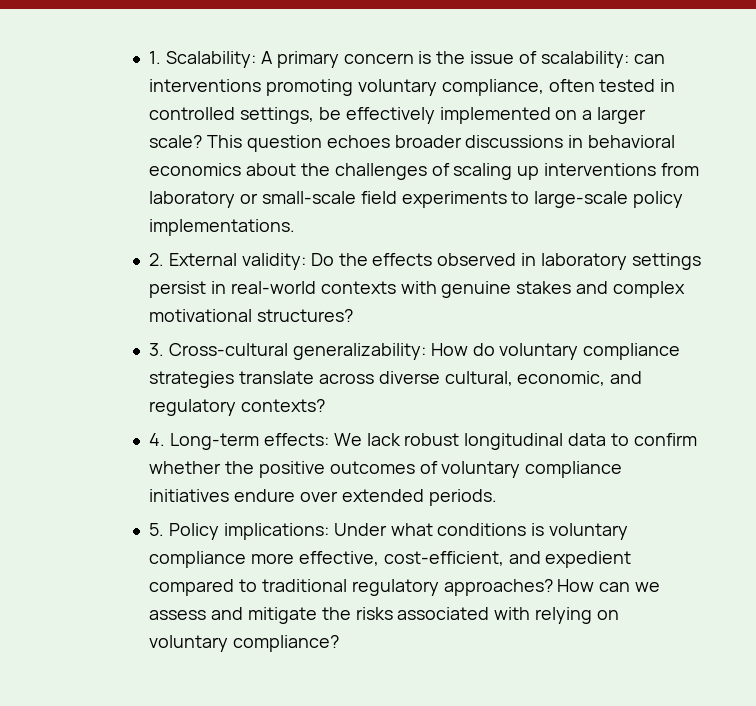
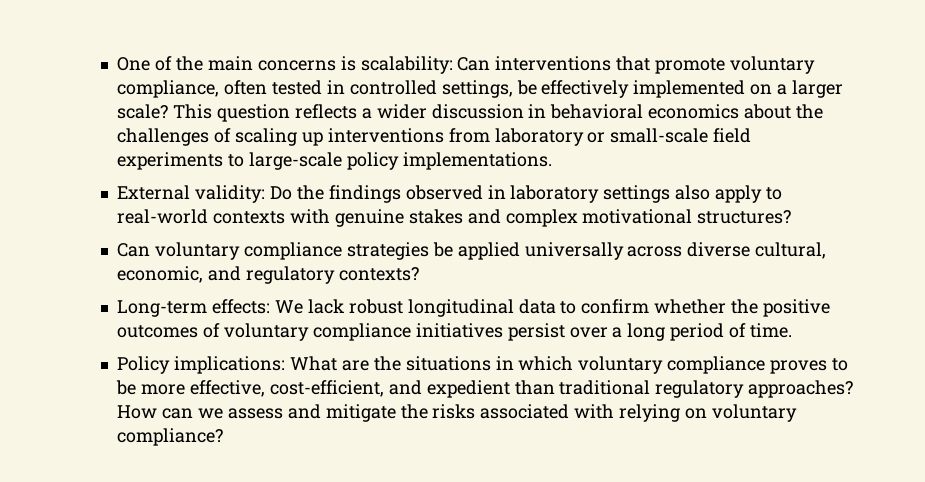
[149,51,665,68] [149,79,354,96] 1. Scalability: A primary concern is the issue of scalability: can interventions promoting -> [117,56,726,74] One of the main concerns is scalability: Can interventions that promote
[326,135,564,148] echoes broader discussions -> [295,104,524,119] reflects a wider discussion
[149,253,165,266] 2. -> (552, 161) none
[372,253,433,266] effects -> [328,185,401,203] findings
[149,281,227,298] persist in -> [675,185,782,203] also apply to
[149,343,681,360] [149,371,315,388] 3. Cross-cultural generalizability: How do voluntary compliance strategies translate -> [117,242,624,260] Can voluntary compliance strategies be applied universally
[149,433,166,446] 4. -> (420, 274) none
[234,489,497,506] [149,523,629,540] [149,551,247,568] endure over extended periods. // 5. Policy implications: Under what conditions is voluntary compliance -> [507,323,792,341] [117,356,848,374] [116,380,137,395] persist over a long period of time. // Policy implications: What are the situations in which voluntary compliance proves to be
[149,579,258,596] compared to -> [514,380,555,395] than

